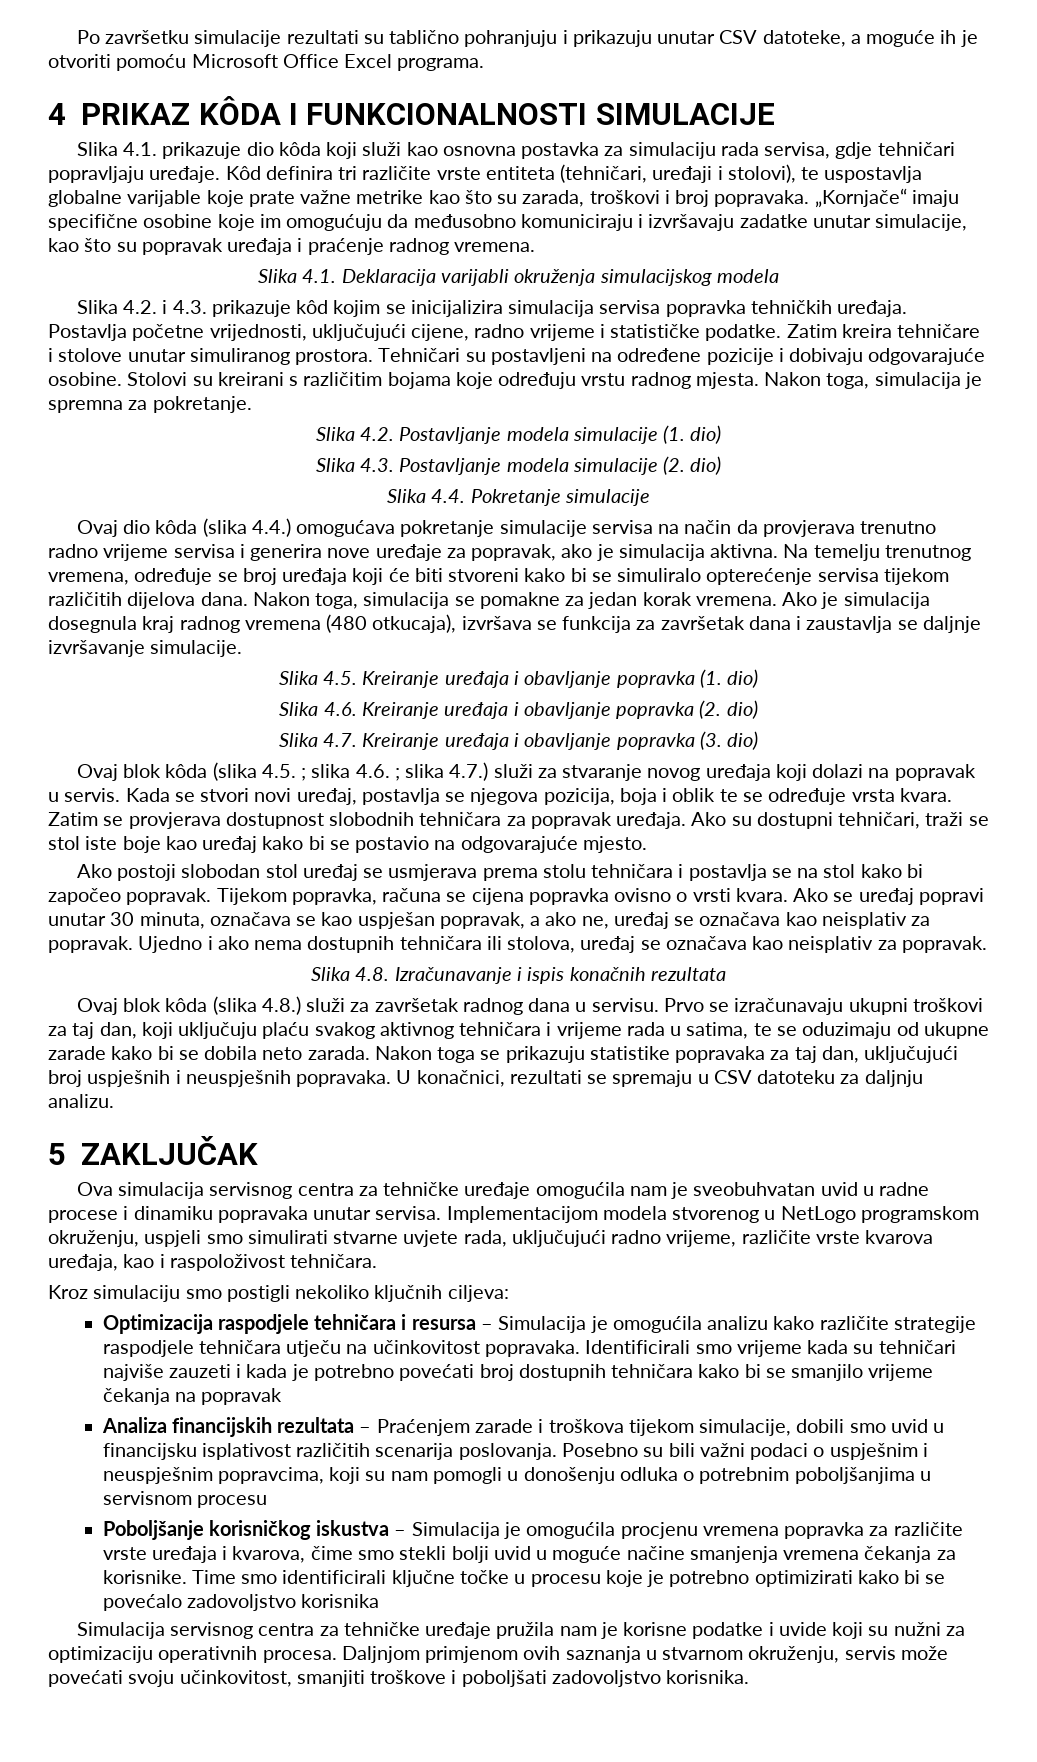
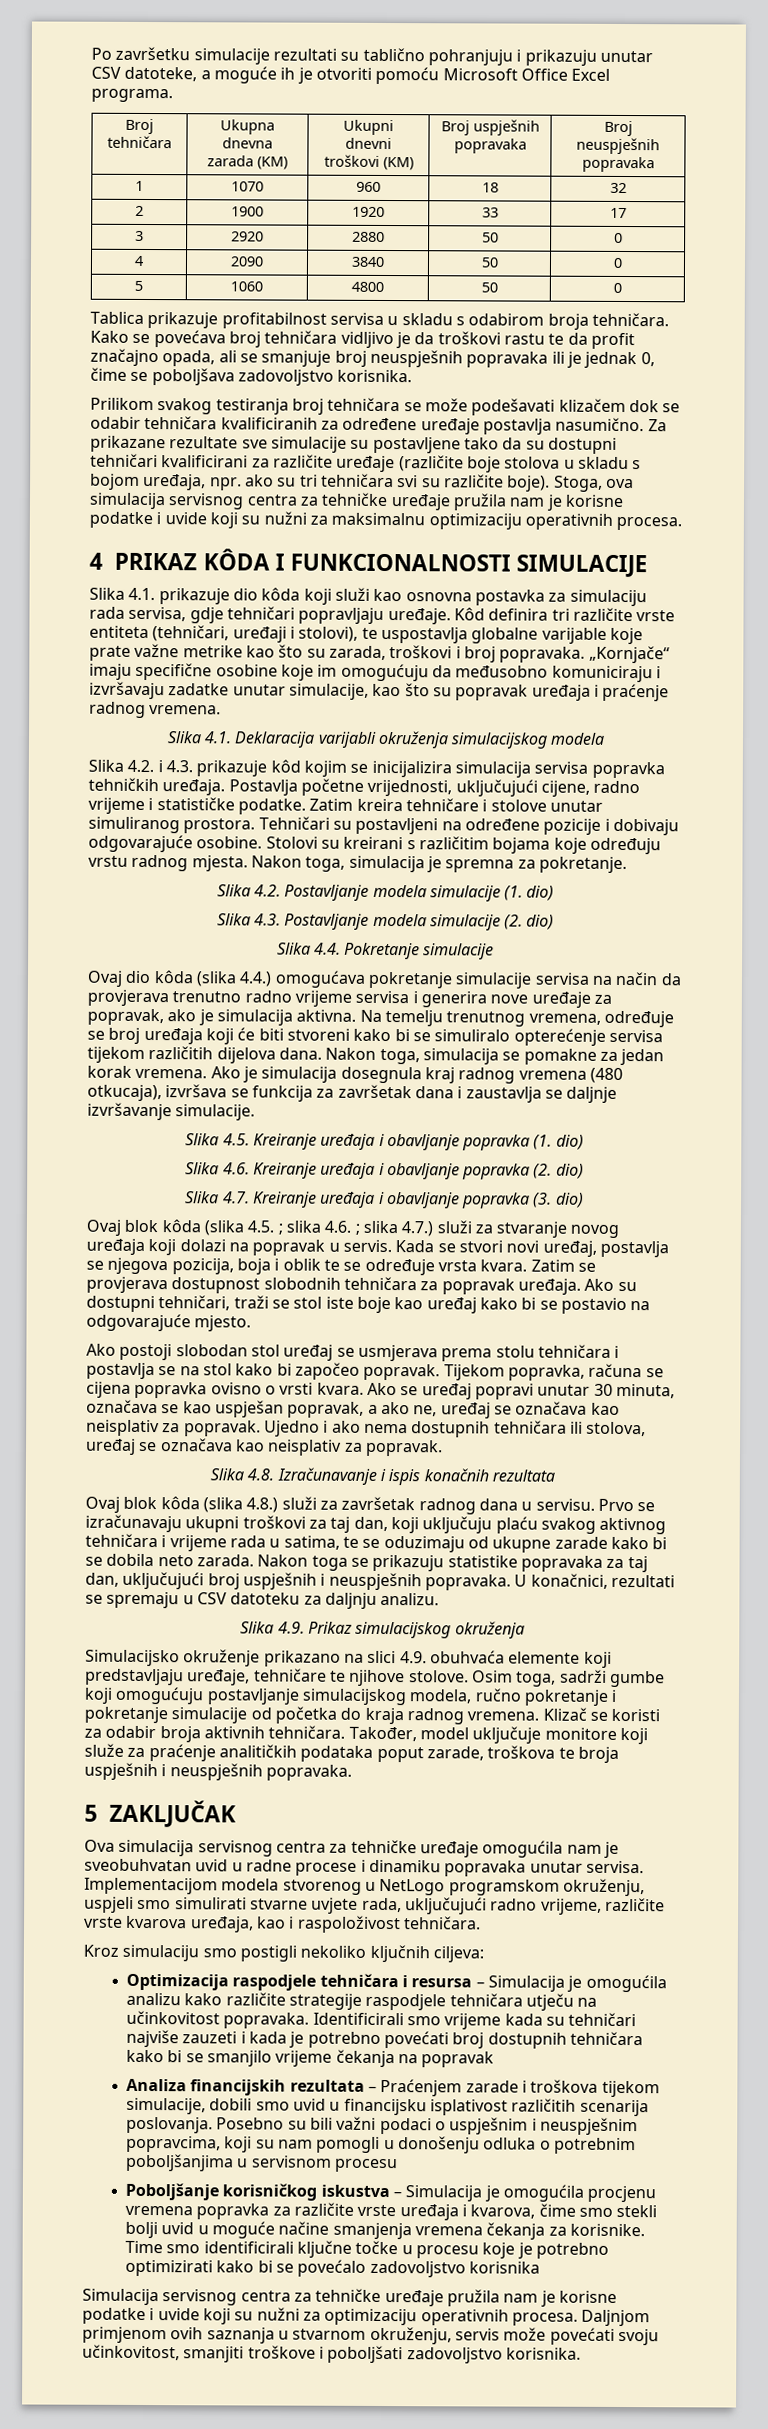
(485, 64) none -> [125,118,154,135] [107,135,172,149] [220,119,275,135] [222,137,273,149] [207,155,288,170] [343,119,394,136] [345,137,392,150] [323,154,414,171] [440,119,540,136] [453,138,527,154] [603,120,633,137] [576,137,660,155] [581,156,655,173] [135,180,144,191] [230,181,264,192] [356,181,381,192] [481,182,499,193] [609,182,627,194] [135,205,144,216] [230,206,264,217] [352,206,385,217] [481,207,499,218] [609,207,627,219] [135,230,144,241] [230,231,264,242] [352,231,385,242] [481,232,499,243] [613,232,623,243] [134,255,144,266] [229,256,264,267] [351,256,385,267] [480,257,499,268] [612,257,623,268] [134,280,143,291] [229,281,263,292] [351,281,384,292] [480,282,498,293] [612,282,622,293] [90,311,669,330] [90,330,635,350] [90,348,655,369] [90,367,413,386] [90,397,681,416] [90,415,667,435] [90,435,617,454] [90,453,642,473] [90,473,634,492] [89,492,624,511] [89,511,683,531] // Broj tehničara | Ukupna dnevna zarada (KM) | Ukupni dnevni troškovi (KM) | Broj uspješnih popravaka | Broj neuspješnih popravaka // 1 | 1070 | 960 | 18 | 32 // 2 | 1900 | 1920 | 33 | 17 // 3 | 2920 | 2880 | 50 | 0 // 4 | 2090 | 3840 | 50 | 0 // 5 | 1060 | 4800 | 50 | 0 // Tablica prikazuje profitabilnost servisa u skladu s odabirom broja tehničara. Kako se povećava broj tehničara vidljivo je da troškovi rastu te da profit značajno opada, ali se smanjuje broj neuspješnih popravaka ili je jednak 0, čime se poboljšava zadovoljstvo korisnika. // Prilikom svakog testiranja broj tehničara se može podešavati klizačem dok se odabir tehničara kvalificiranih za određene uređaje postavlja nasumično. Za prikazane rezultate sve simulacije su postavljene tako da su dostupni tehničari kvalificirani za različite uređaje (različite boje stolova u skladu s bojom uređaja, npr. ako su tri tehničara svi su različite boje). Stoga, ova simulacija servisnog centra za tehničke uređaje pružila nam je korisne podatke i uvide koji su nužni za maksimalnu optimizaciju operativnih procesa.
(114, 1101) none -> [240,1621,525,1639] [85,1649,612,1668] [85,1668,665,1688] [84,1686,618,1706] [84,1706,661,1725] [84,1725,648,1745] [84,1743,619,1763] [84,1762,352,1781] // Slika 4.9. Prikaz simulacijskog okruženja // Simulacijsko okruženje prikazano na slici 4.9. obuhvaća elemente koji predstavljaju uređaje, tehničare te njihove stolove. Osim toga, sadrži gumbe koji omogućuju postavljanje simulacijskog modela, ručno pokretanje i pokretanje simulacije od početka do kraja radnog vremena. Klizač se koristi za odabir broja aktivnih tehničara. Također, model uključuje monitore koji služe za praćenje analitičkih podataka poput zarade, troškova te broja uspješnih i neuspješnih popravaka.

